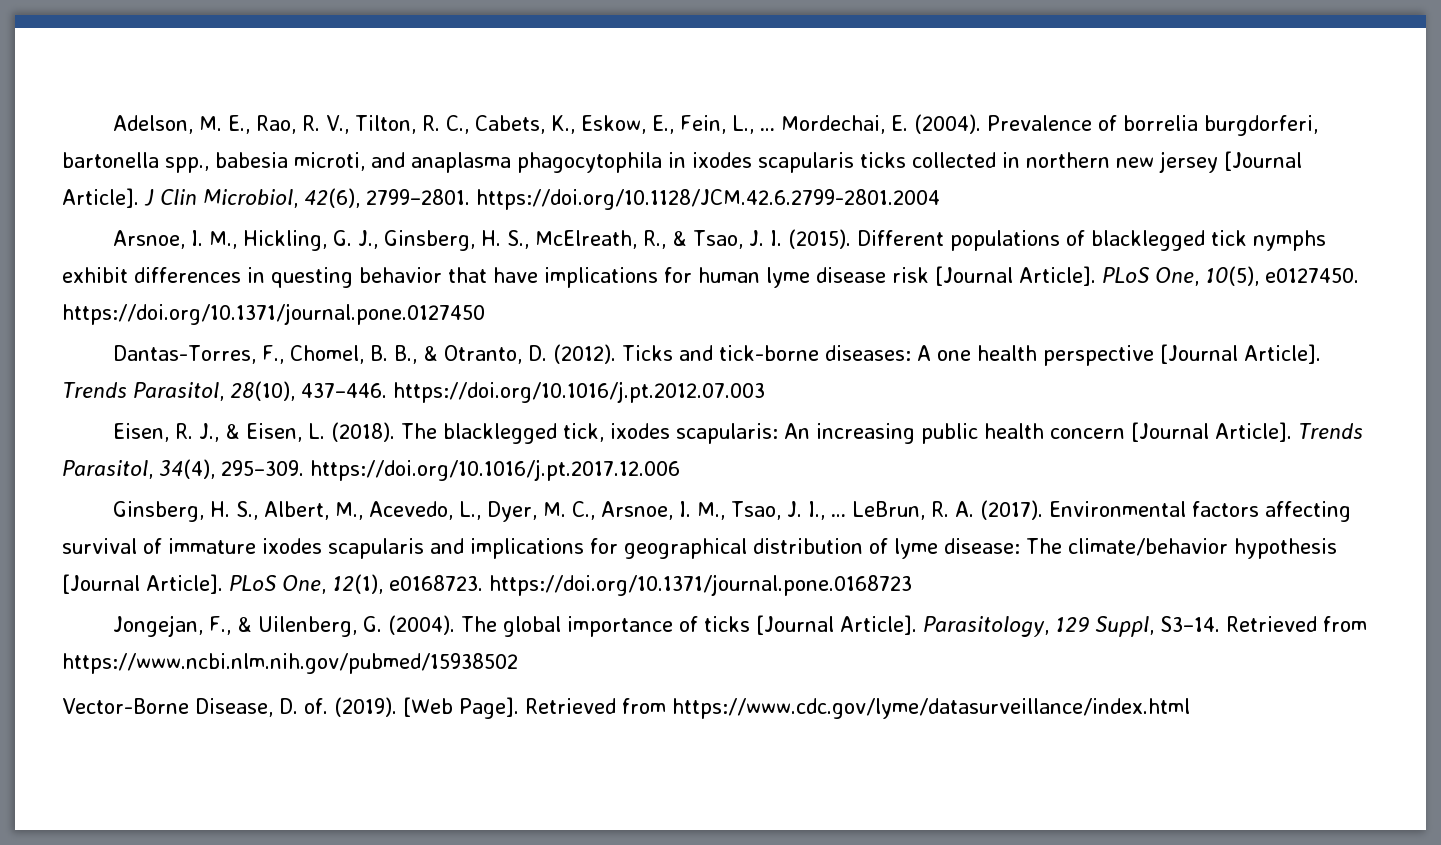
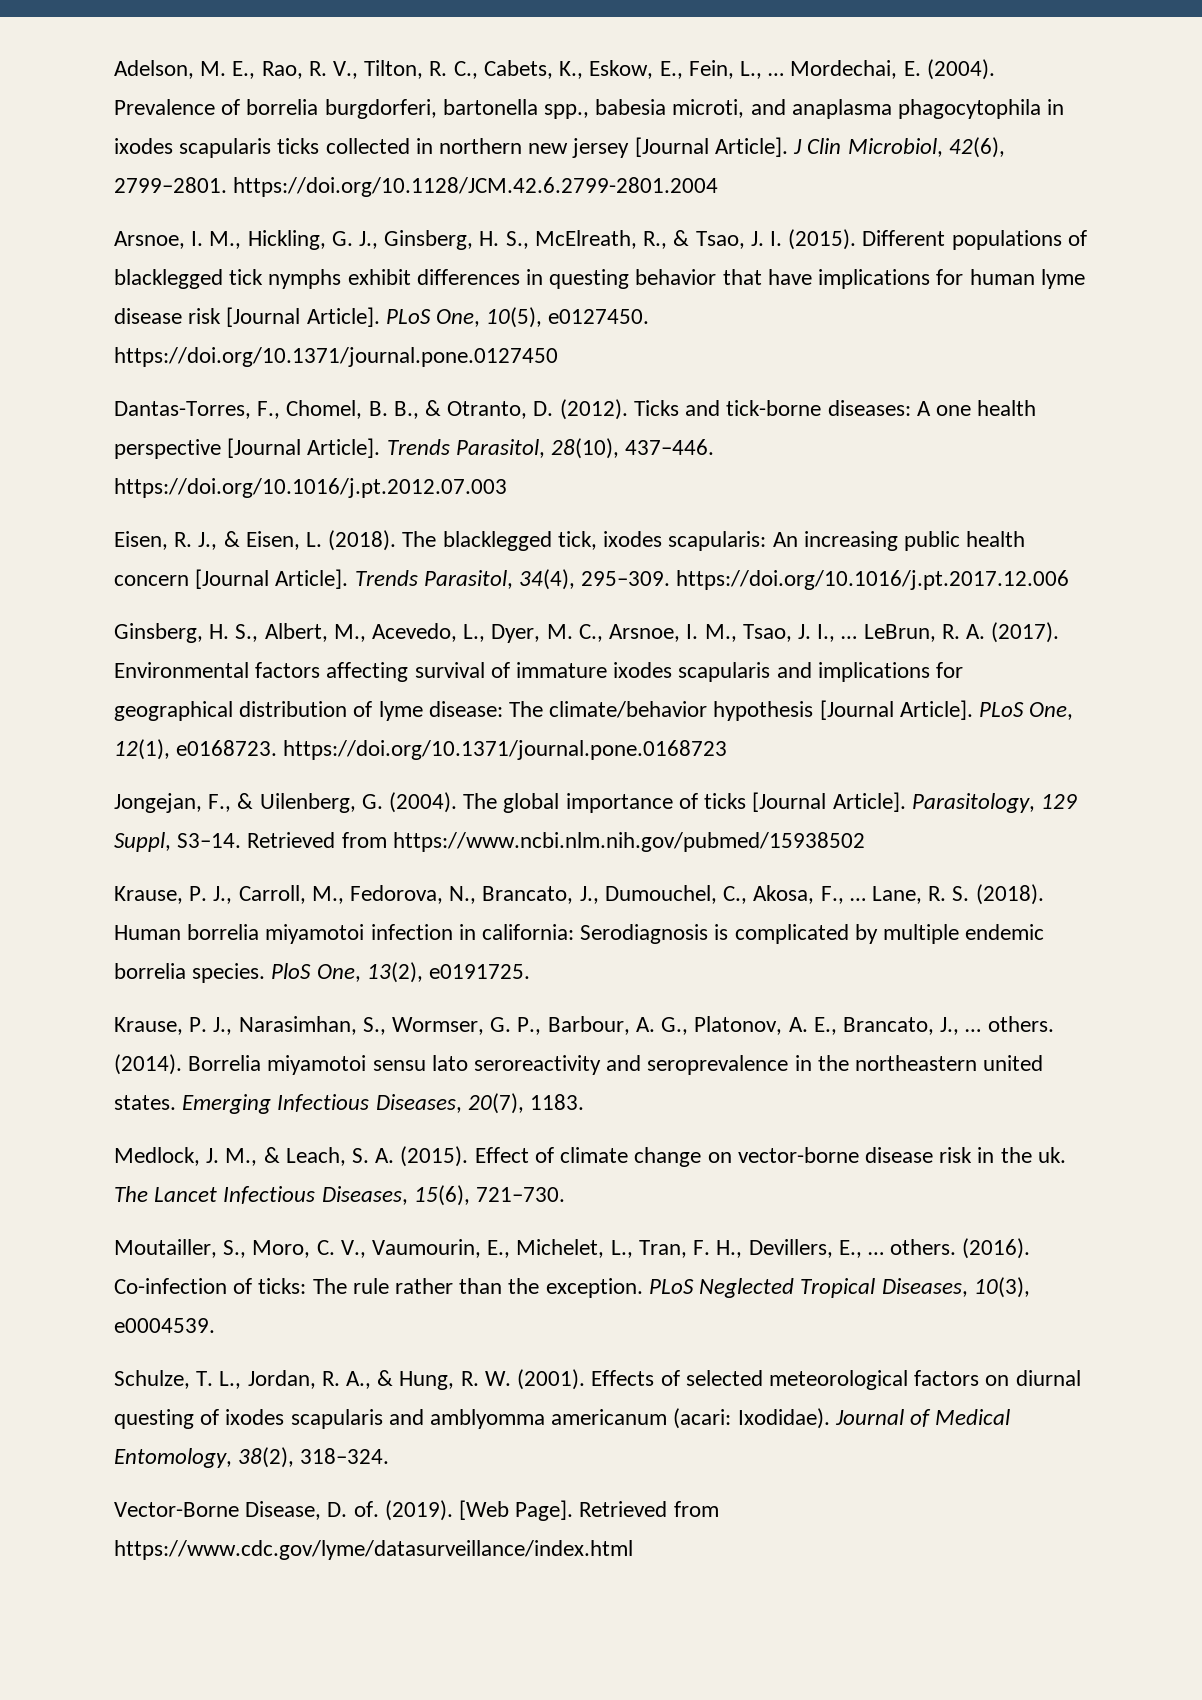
(518, 663) none -> [114,884,1044,905] [114,924,1045,944] [114,962,531,983] [114,1016,1054,1035] [114,1054,1044,1075] [114,1093,585,1114] [114,1146,1066,1167] [114,1185,566,1206] [114,1238,1031,1259] [114,1277,1030,1298] [114,1318,215,1333] [114,1369,1081,1390] [114,1408,1011,1429] [114,1447,390,1468] // Krause, P. J., Carroll, M., Fedorova, N., Brancato, J., Dumouchel, C., Akosa, F., … Lane, R. S. (2018). Human borrelia miyamotoi infection in california: Serodiagnosis is complicated by multiple endemic borrelia species. PloS One, 13(2), e0191725. // Krause, P. J., Narasimhan, S., Wormser, G. P., Barbour, A. G., Platonov, A. E., Brancato, J., … others. (2014). Borrelia miyamotoi sensu lato seroreactivity and seroprevalence in the northeastern united states. Emerging Infectious Diseases, 20(7), 1183. // Medlock, J. M., & Leach, S. A. (2015). Effect of climate change on vector-borne disease risk in the uk. The Lancet Infectious Diseases, 15(6), 721–730. // Moutailler, S., Moro, C. V., Vaumourin, E., Michelet, L., Tran, F. H., Devillers, E., … others. (2016). Co-infection of ticks: The rule rather than the exception. PLoS Neglected Tropical Diseases, 10(3), e0004539. // Schulze, T. L., Jordan, R. A., & Hung, R. W. (2001). Effects of selected meteorological factors on diurnal questing of ixodes scapularis and amblyomma americanum (acari: Ixodidae). Journal of Medical Entomology, 38(2), 318–324.

